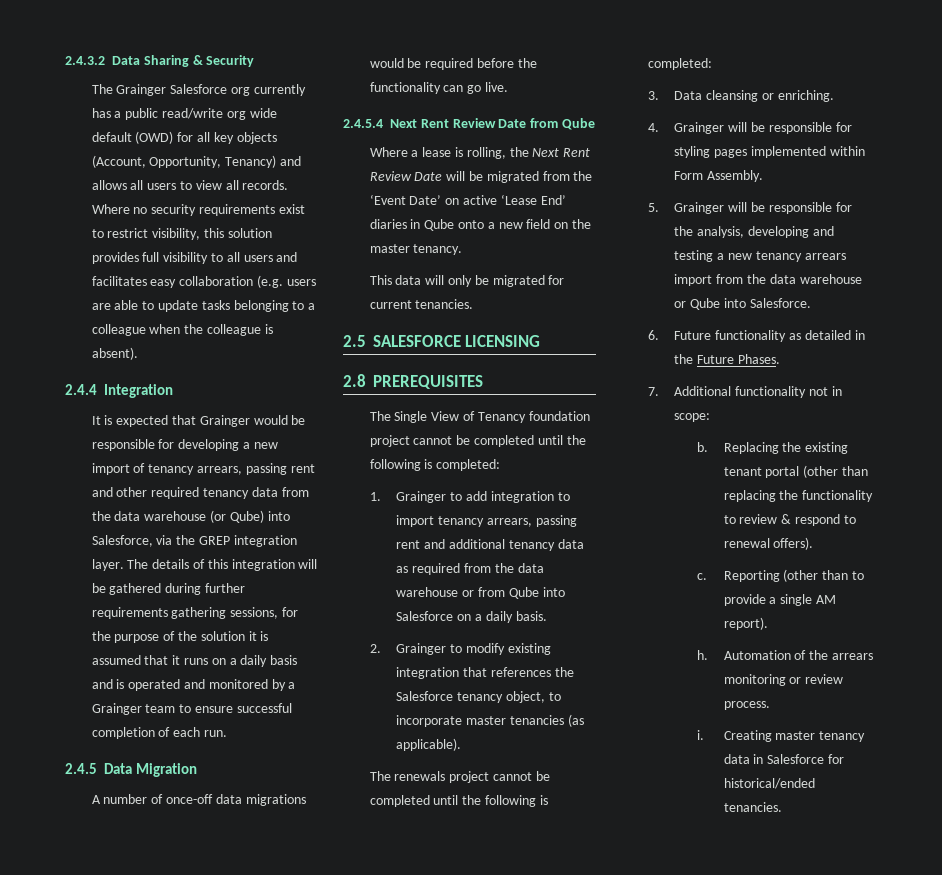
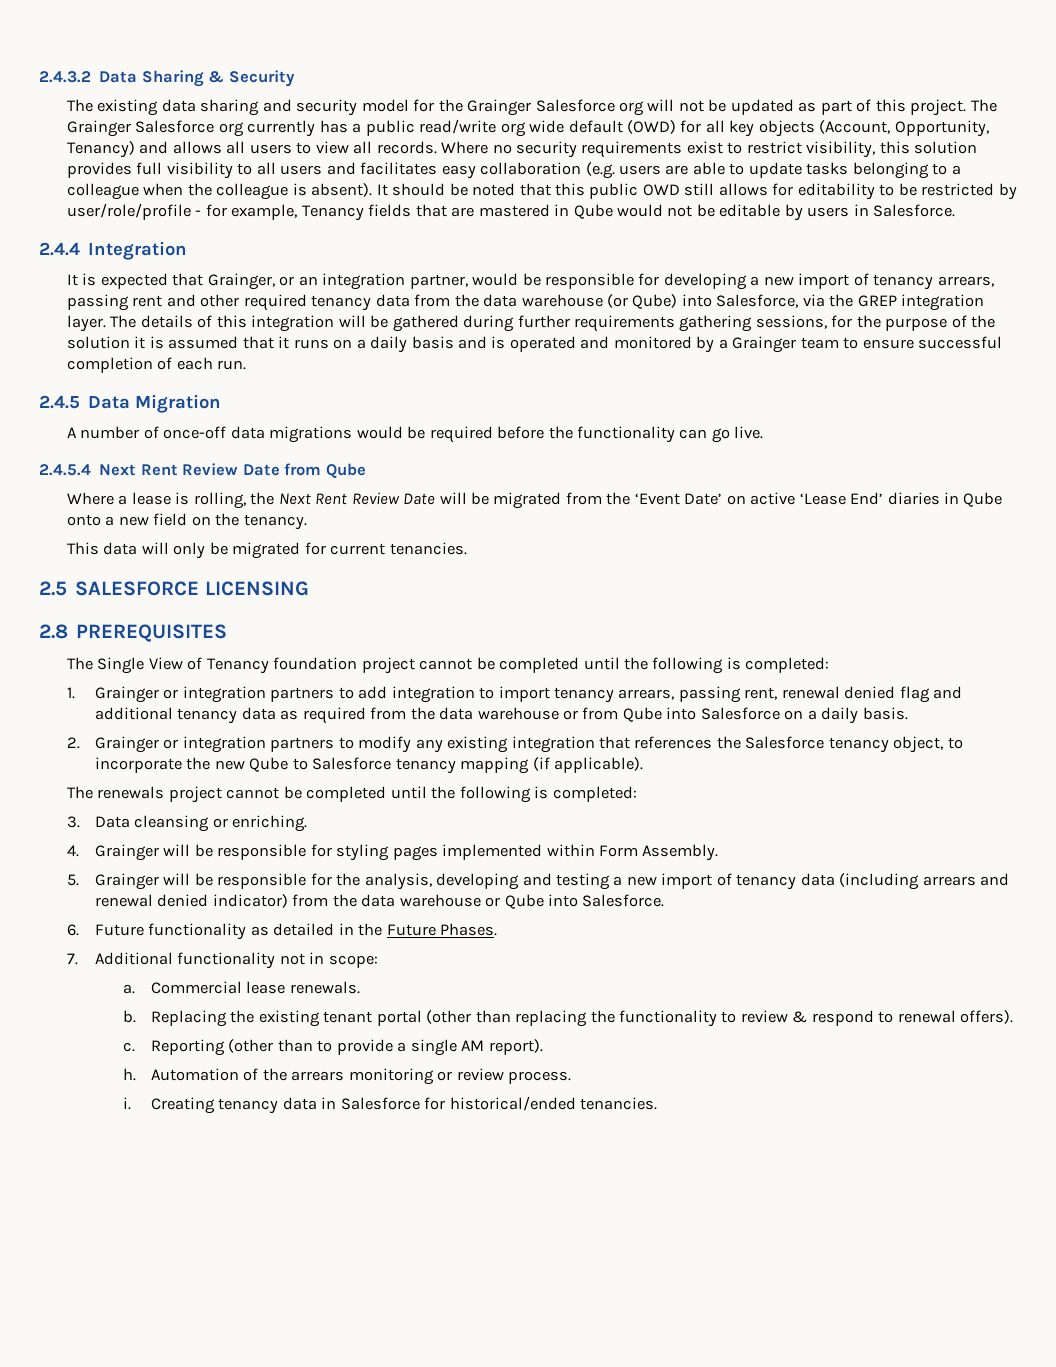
(113, 89) none -> [97,99,997,116] existing data sharing and security model for the Grainger Salesforce org will not be updated as part of this project. The
(138, 353) none -> [376,183,1017,200] [66,203,956,221] It should be noted that this public OWD still allows for editability to be restricted by user/role/profile - for example, Tenancy fields that are mastered in Qube would not be editable by users in Salesforce.
[199,415,250,427] Grainger -> [207,273,468,290] Grainger, or an integration partner,
[369,244,410,253] master -> (240, 519) none
(447, 497) none -> [163,686,335,703] or integration partners
[396,540,421,549] rent -> [744,686,930,703] rent, renewal denied flag
(447, 649) none -> [163,736,335,753] or integration partners
(505, 649) none -> [415,739,443,753] any
[466,714,584,727] master tenancies (as -> [186,757,550,774] the new Qube to Salesforce tenancy mapping (if
[755,251,846,262] [674,274,713,286] tenancy arrears import -> [661,873,1010,890] [94,894,288,908] import of tenancy data (including arrears and renewal denied indicator)
(711, 417) none -> [122,981,360,994] // a. Commercial lease renewals.
[775,731,816,740] master -> (215, 1105) none

